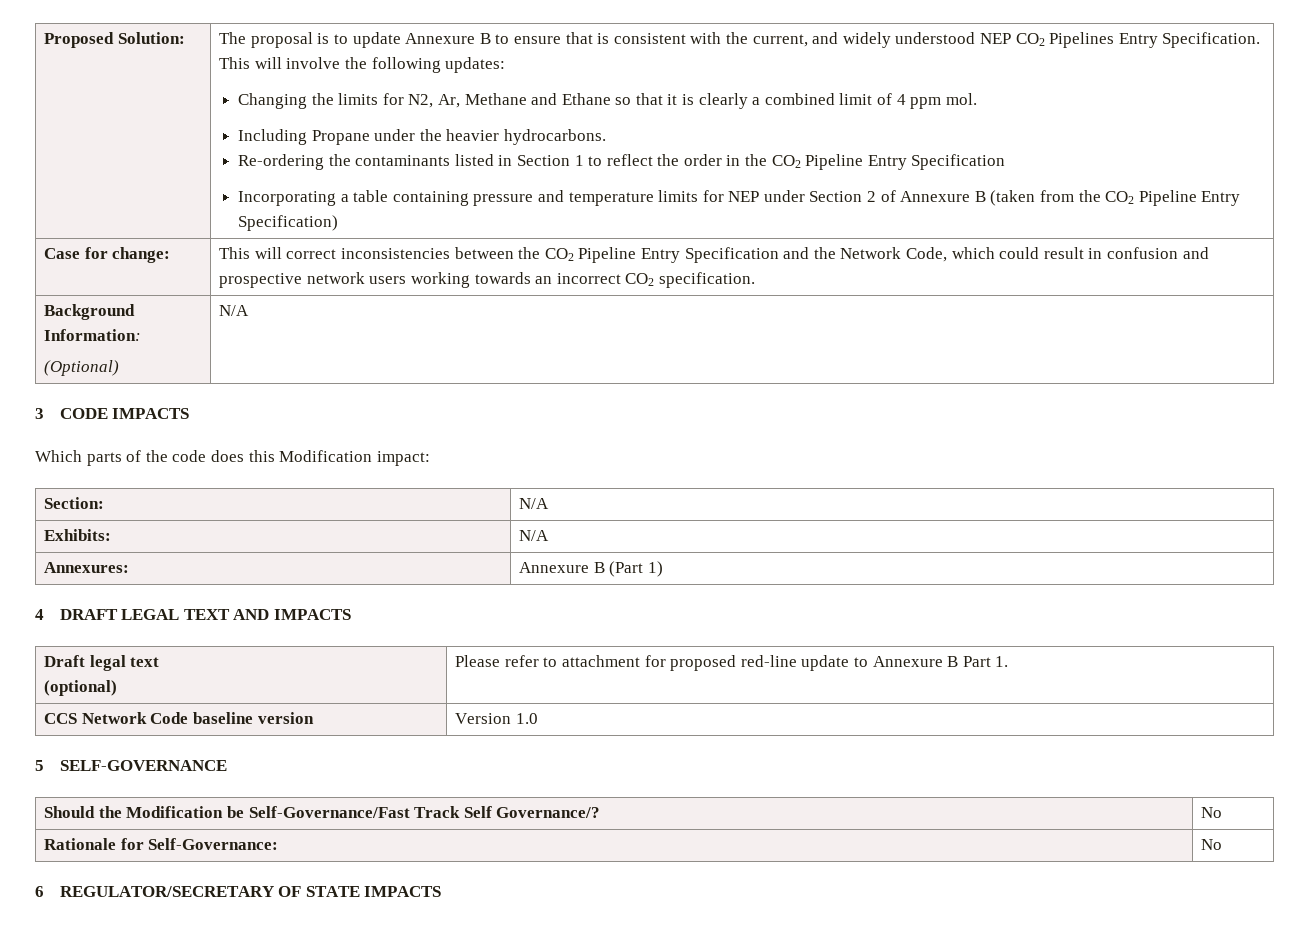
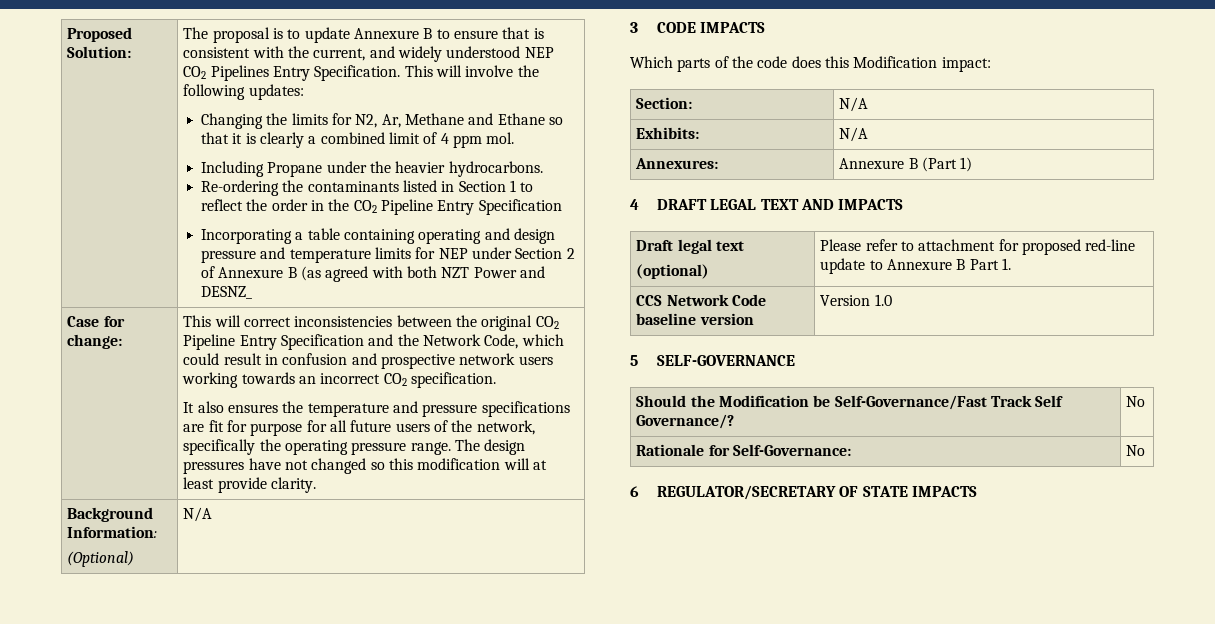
(469, 198) none -> [418,228,555,244] operating and design
[990,190,1241,206] [237,215,338,231] (taken from the CO2 Pipeline Entry Specification) -> [301,266,545,282] [201,286,253,299] (as agreed with both NZT Power and DESNZ_
(541, 253) none -> [481,315,533,331] original
(756, 280) none -> [183,401,570,417] [183,420,535,436] [183,439,526,455] [183,458,548,474] [183,477,317,493] // It also ensures the temperature and pressure specifications are fit for purpose for all future users of the network, specifically the operating pressure range. The design pressures have not changed so this modification will at least provide clarity.

